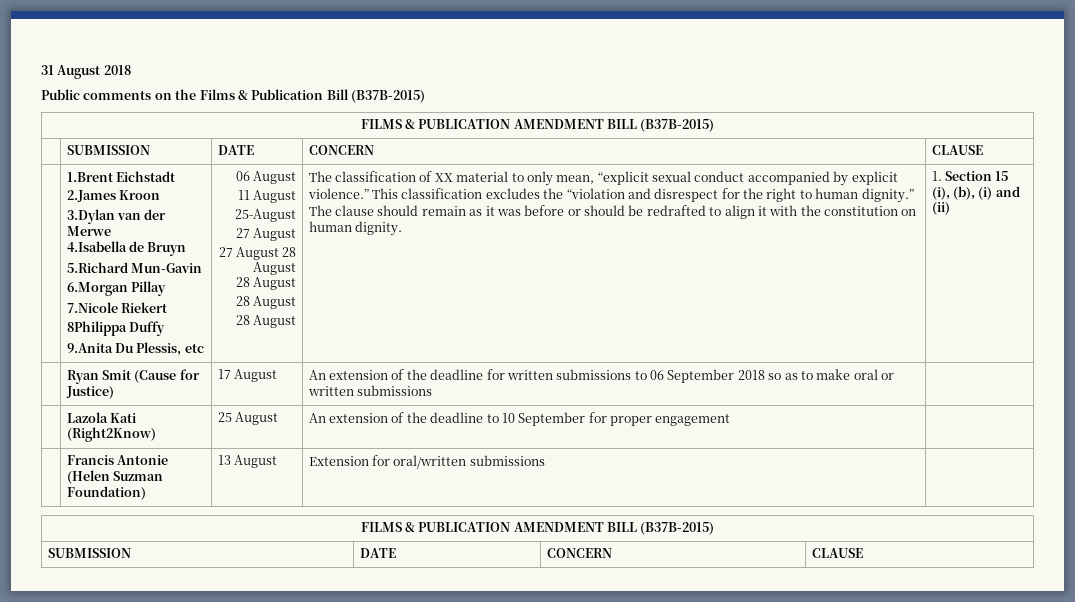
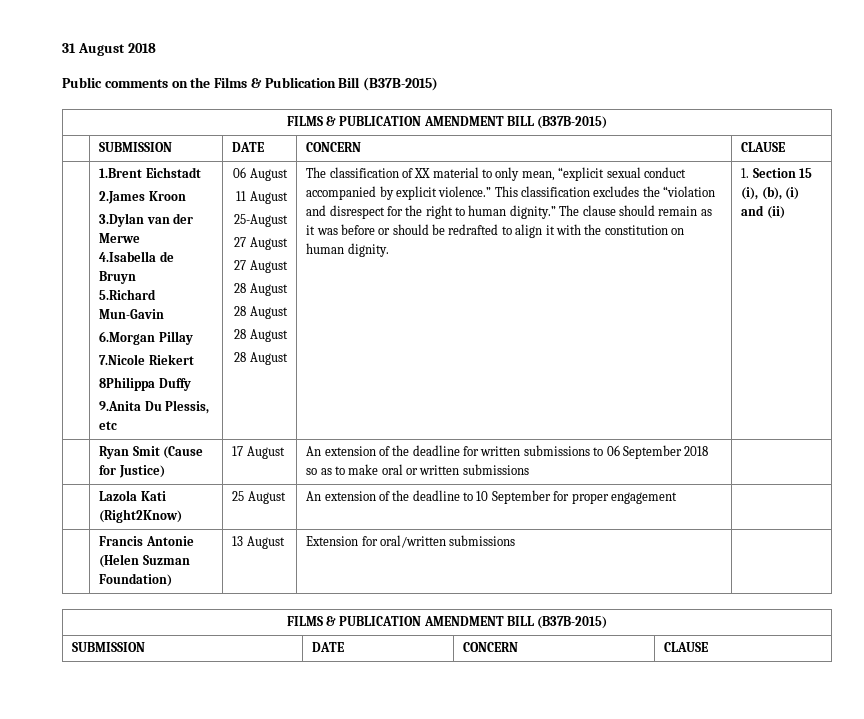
(279, 253) none -> (288, 266) //

